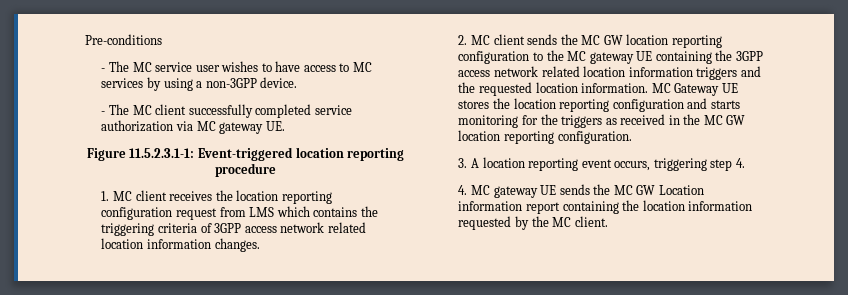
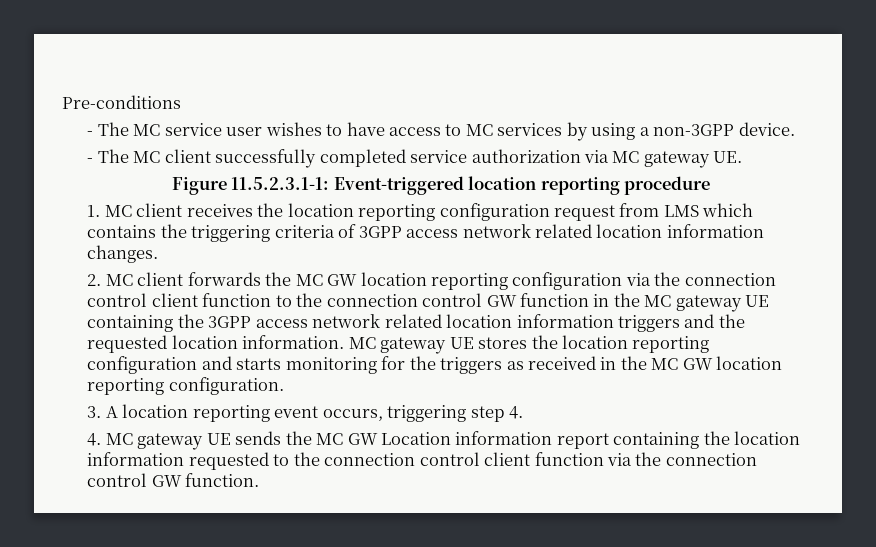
[527,34,558,45] sends -> [187,272,261,286] forwards
[532,52,543,61] to -> [625,272,776,286] [87,293,610,307] via the connection control client function to the connection control GW function in
[674,83,720,96] Gateway -> [380,337,447,354] gateway
[514,216,608,230] by the MC client. -> [273,452,757,466] [87,473,260,487] to the connection control client function via the connection control GW function.

